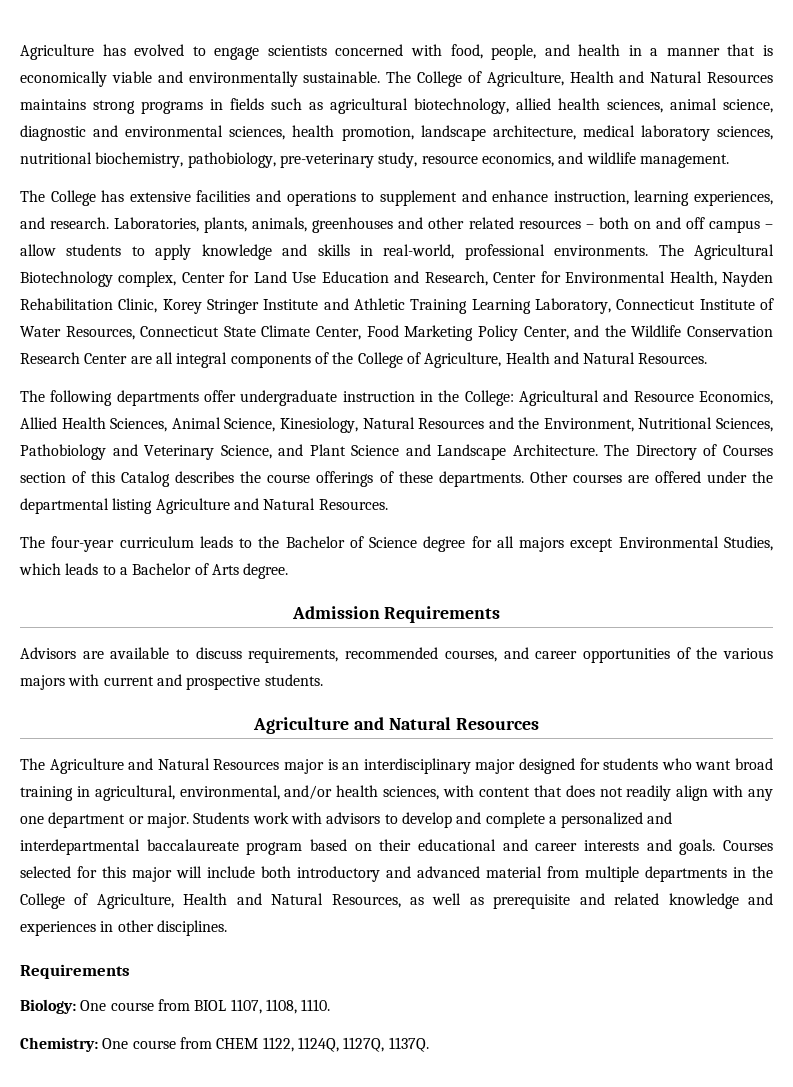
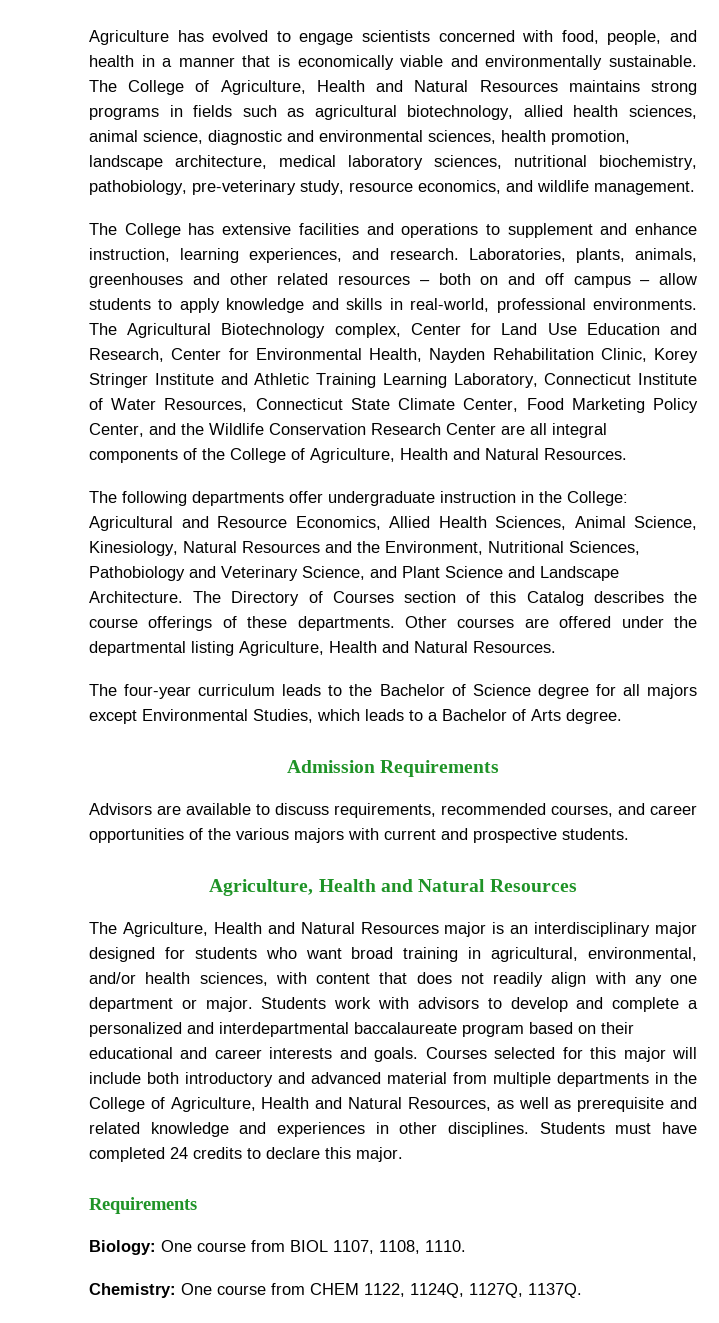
[155,498,230,514] Agriculture -> [239,641,377,656] Agriculture, Health
[253,717,350,734] Agriculture -> [209,879,376,896] Agriculture, Health
[49,758,124,774] Agriculture -> [122,922,262,937] Agriculture, Health
(227, 928) none -> [539,1122,697,1134] [89,1147,403,1162] Students must have completed 24 credits to declare this major.

